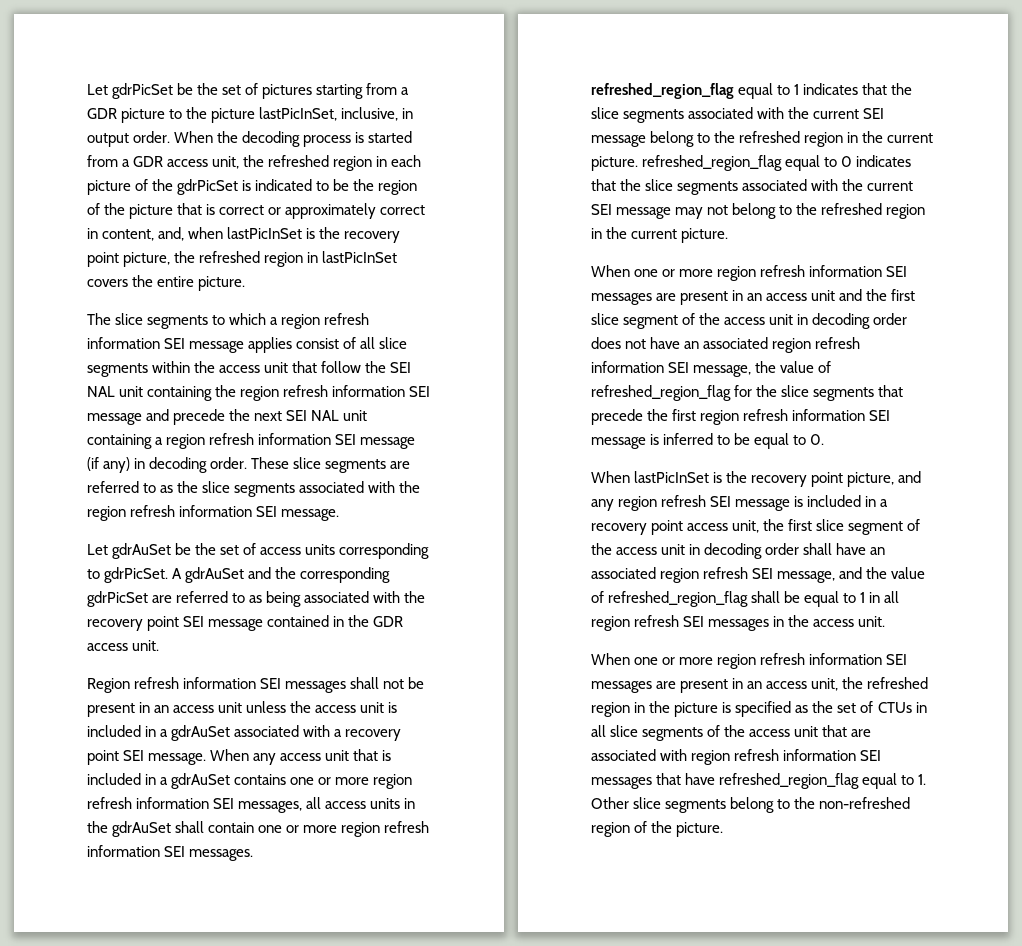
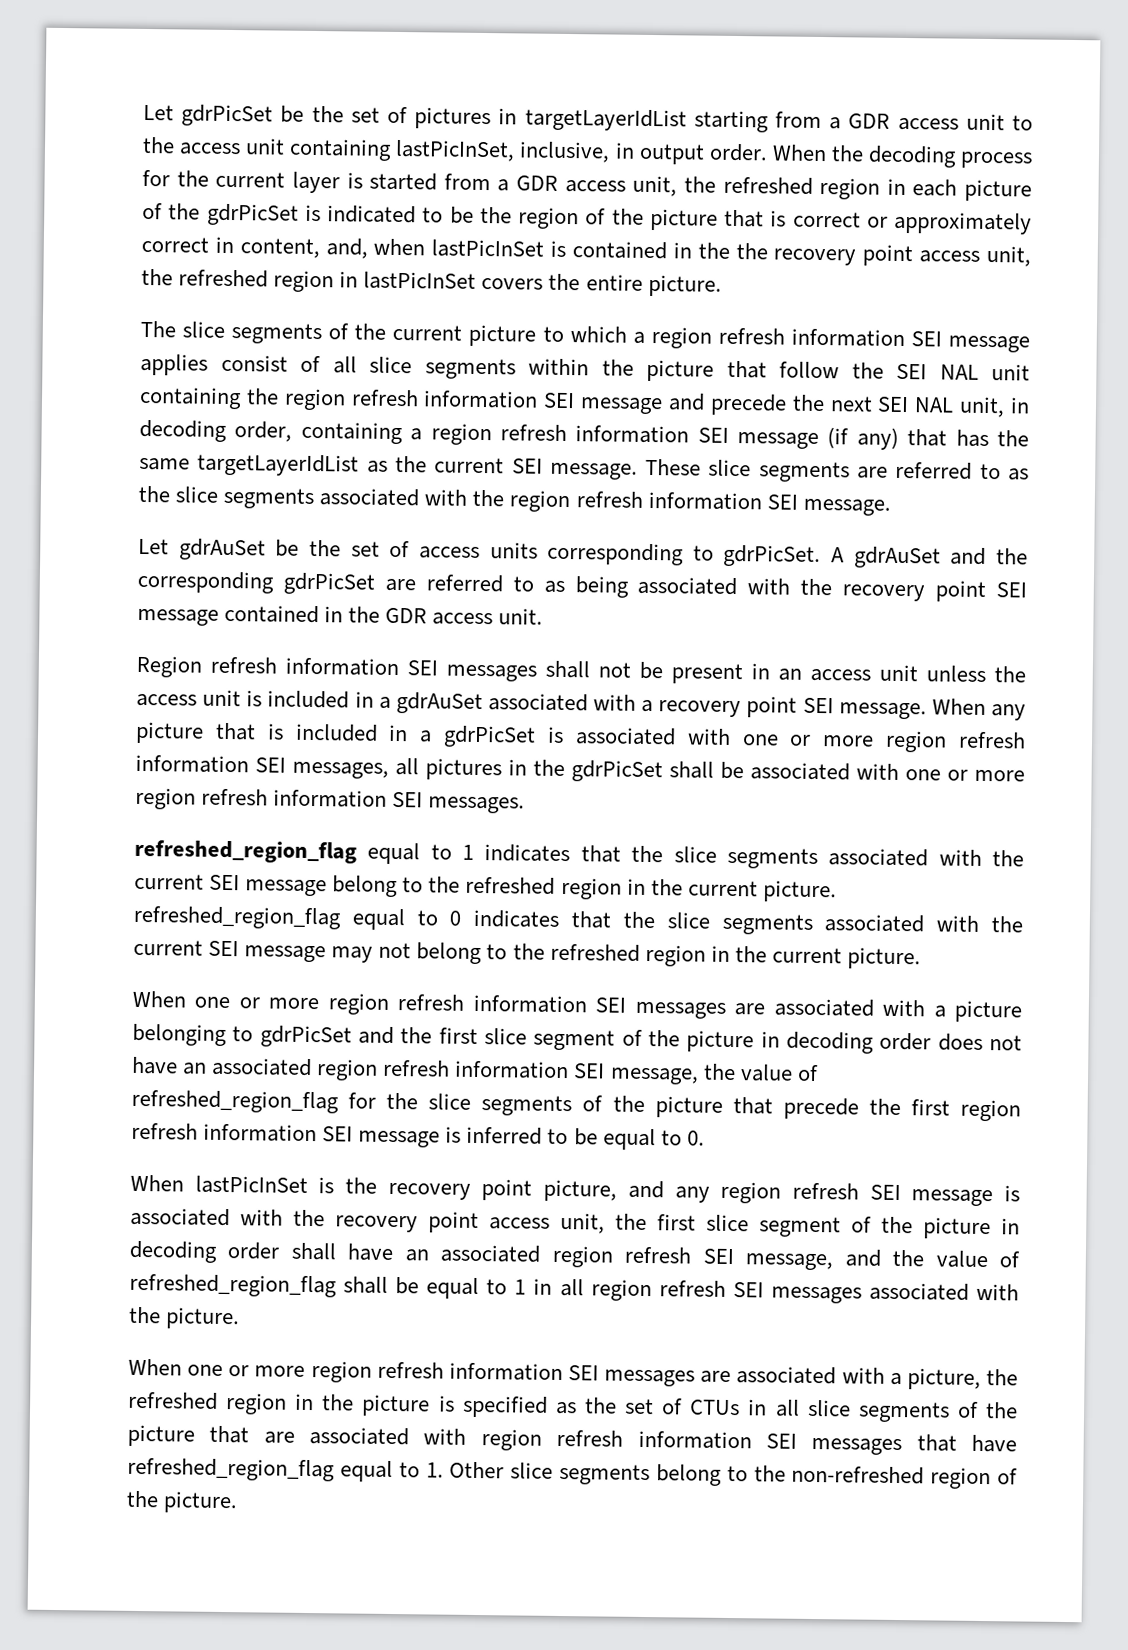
(313, 91) none -> [498,108,687,132] in targetLayerIdList
[121,107,256,123] picture to the picture -> [897,113,1034,131] [142,136,393,161] access unit to the access unit containing
(352, 141) none -> [142,169,340,194] for the current layer
[319,227,401,243] [87,252,171,267] the recovery point picture, -> [572,241,1032,267] contained in the the recovery point access unit,
(209, 322) none -> [328,323,537,347] of the current picture
[219,362,289,373] access unit -> [646,359,714,382] picture
[343,410,368,421] unit -> [959,396,1031,418] [139,419,293,442] unit, in decoding order,
[134,457,248,473] in decoding order. -> [907,429,1029,448] [139,453,638,480] that has the same targetLayerIdList as the current SEI message.
[280,750,350,761] access unit -> [135,721,204,744] picture
[171,773,287,789] gdrAuSet contains -> [443,725,731,748] gdrPicSet is associated with
[325,798,416,809] [87,821,255,837] access units in the gdrAuSet shall contain -> [425,758,899,783] pictures in the gdrPicSet shall be associated with
[680,290,836,305] present in an access unit -> [773,998,1022,1023] [132,1023,352,1048] associated with a picture belonging to gdrPicSet
[724,314,794,325] access unit -> [686,1030,755,1053] picture
(875, 394) none -> [582,1095,723,1118] of the picture
[807,495,889,507] included in a -> [130,1207,325,1227] associated with the
[616,544,686,555] access unit -> [923,1217,991,1240] picture
[773,615,886,627] in the access unit. -> [868,1282,1020,1301] [129,1306,241,1330] associated with the picture.
[680,678,839,693] present in an access unit, -> [736,1366,981,1390] associated with a picture,
[749,726,819,737] access unit -> [127,1424,195,1447] picture

